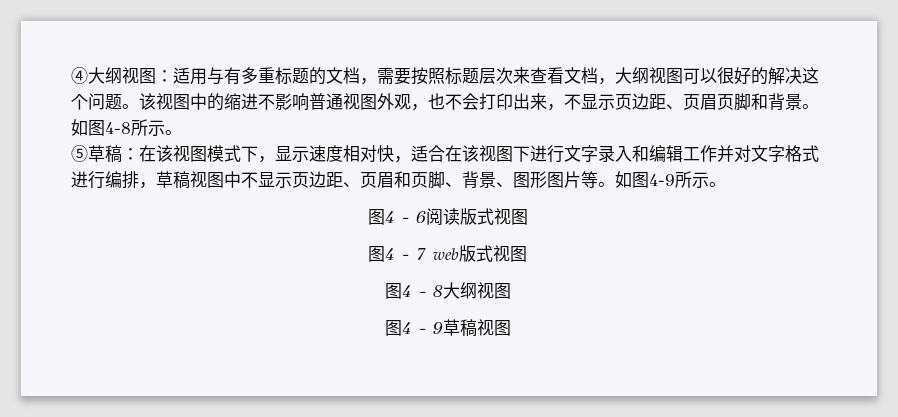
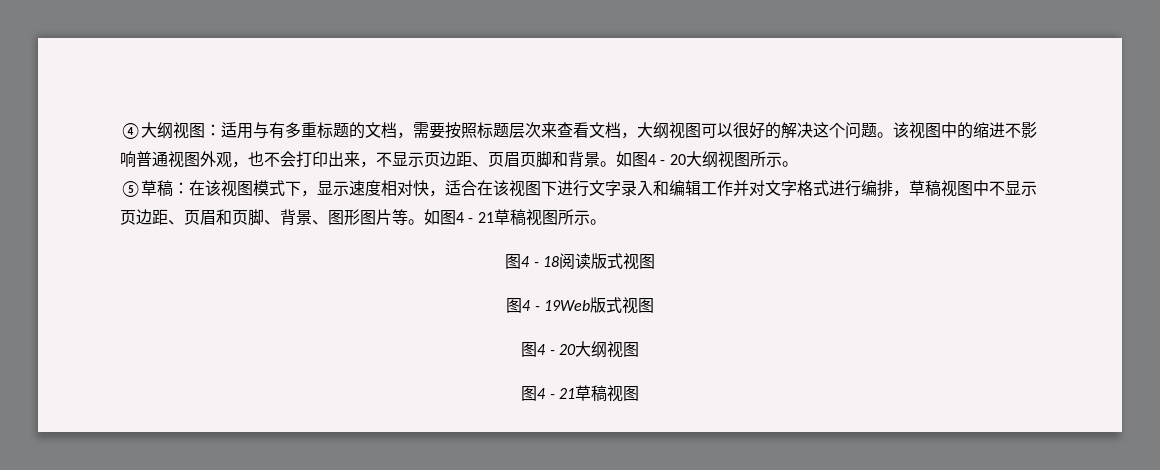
[105,122,131,134] 4-8 -> [648,151,750,168] 4 - 20大纲视图
[649,174,675,186] 4-9 -> [456,209,558,226] 4 - 21草稿视图
[415,211,426,223] 6 -> [542,256,559,267] 18
[416,245,527,262] [384,283,443,299] 7 web版式视图 // 图4 - 8 -> [543,297,654,314] [521,342,576,357] 19Web版式视图 // 图4 - 20
[432,322,443,334] 9 -> [558,388,575,399] 21

